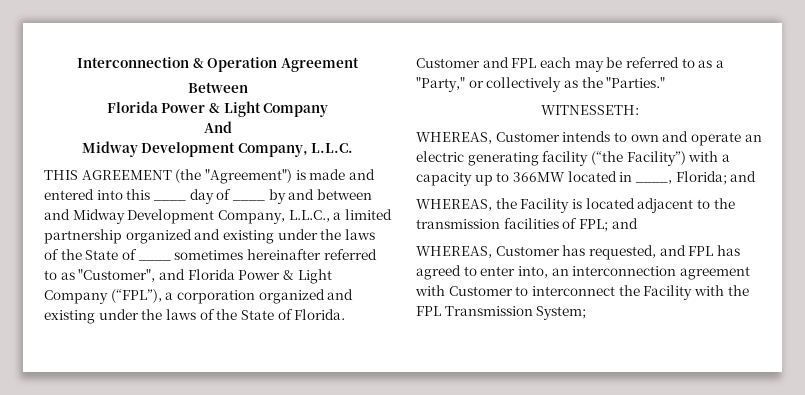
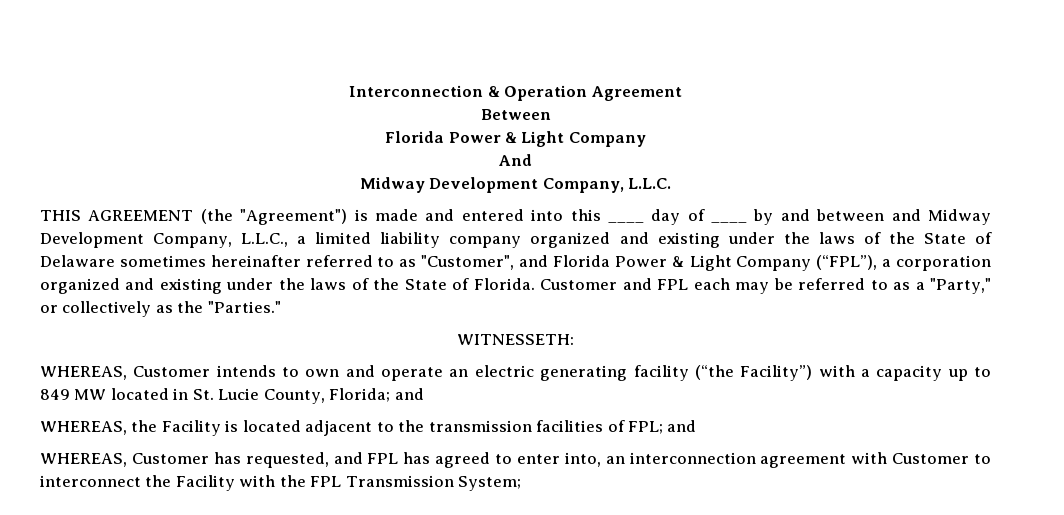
[44,229,122,244] partnership -> [380,232,522,248] liability company
[137,260,171,261] ____ -> [40,255,115,267] Delaware
[512,171,672,184] 366MW located in ____, -> [40,388,325,404] 849 MW located in St. Lucie County,

